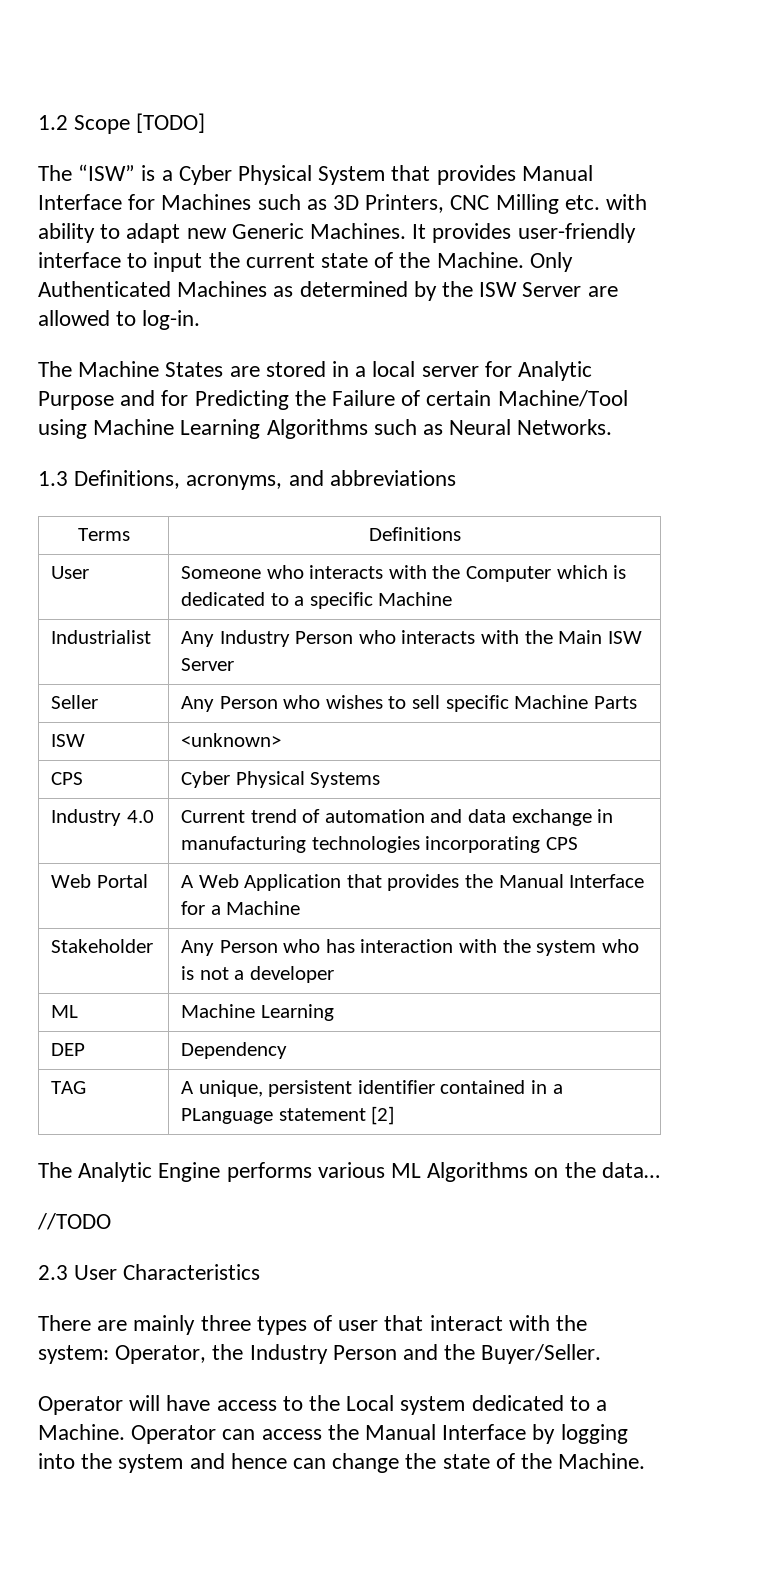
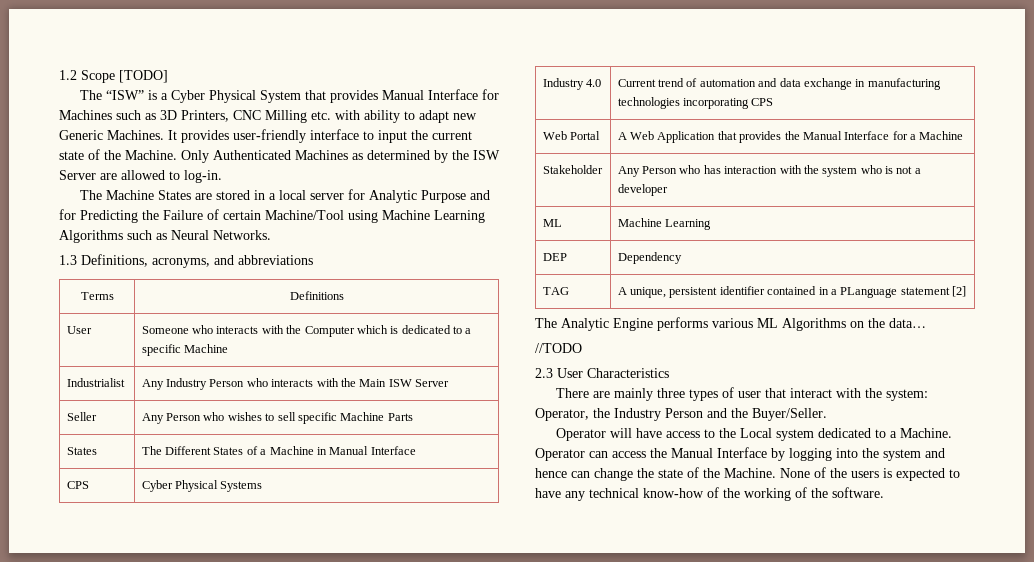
[51,734,86,747] [181,733,282,747] ISW | <unknown> -> [66,447,97,455] [141,446,416,455] States | The Different States of a Machine in Manual Interface
(646, 1461) none -> [780,467,960,481] [535,487,884,501] None of the users is expected to have any technical know-how of the working of the software.

